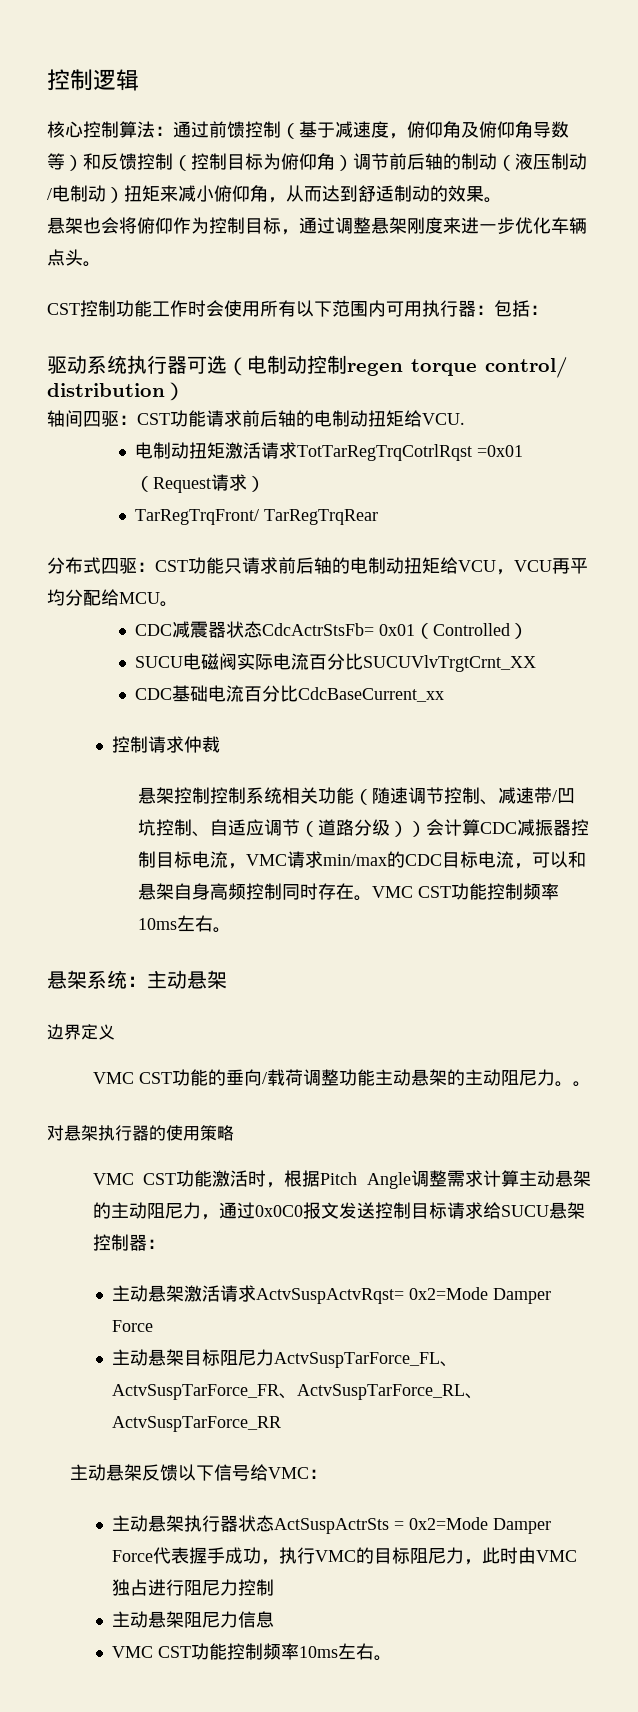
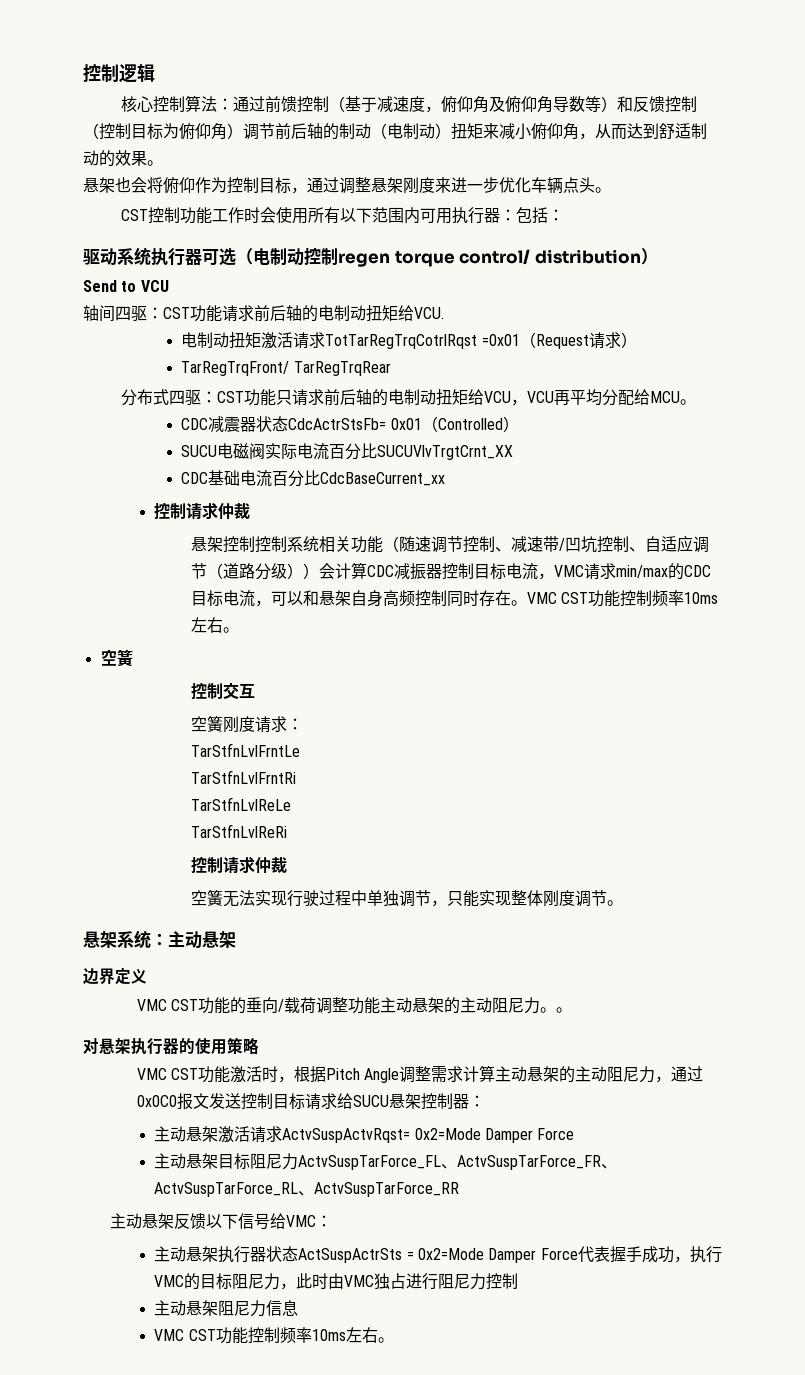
[515,153,587,170] [47,188,52,200] 液压制动/ -> (387, 131) none
(185, 391) none -> [83,280,169,292] // Send to VCU
(232, 930) none -> [100,649,133,667] [190,683,255,700] [190,715,303,733] [190,743,300,757] [190,770,296,784] [190,797,291,811] [190,824,287,838] [190,856,287,874] [190,889,623,907] // 空簧 // 控制交互 // 空簧刚度请求： // TarStfnLvlFrntLe // TarStfnLvlFrntRi // TarStfnLvlReLe // TarStfnLvlReRi // 控制请求仲裁 // 空簧无法实现行驶过程中单独调节，只能实现整体刚度调节。

